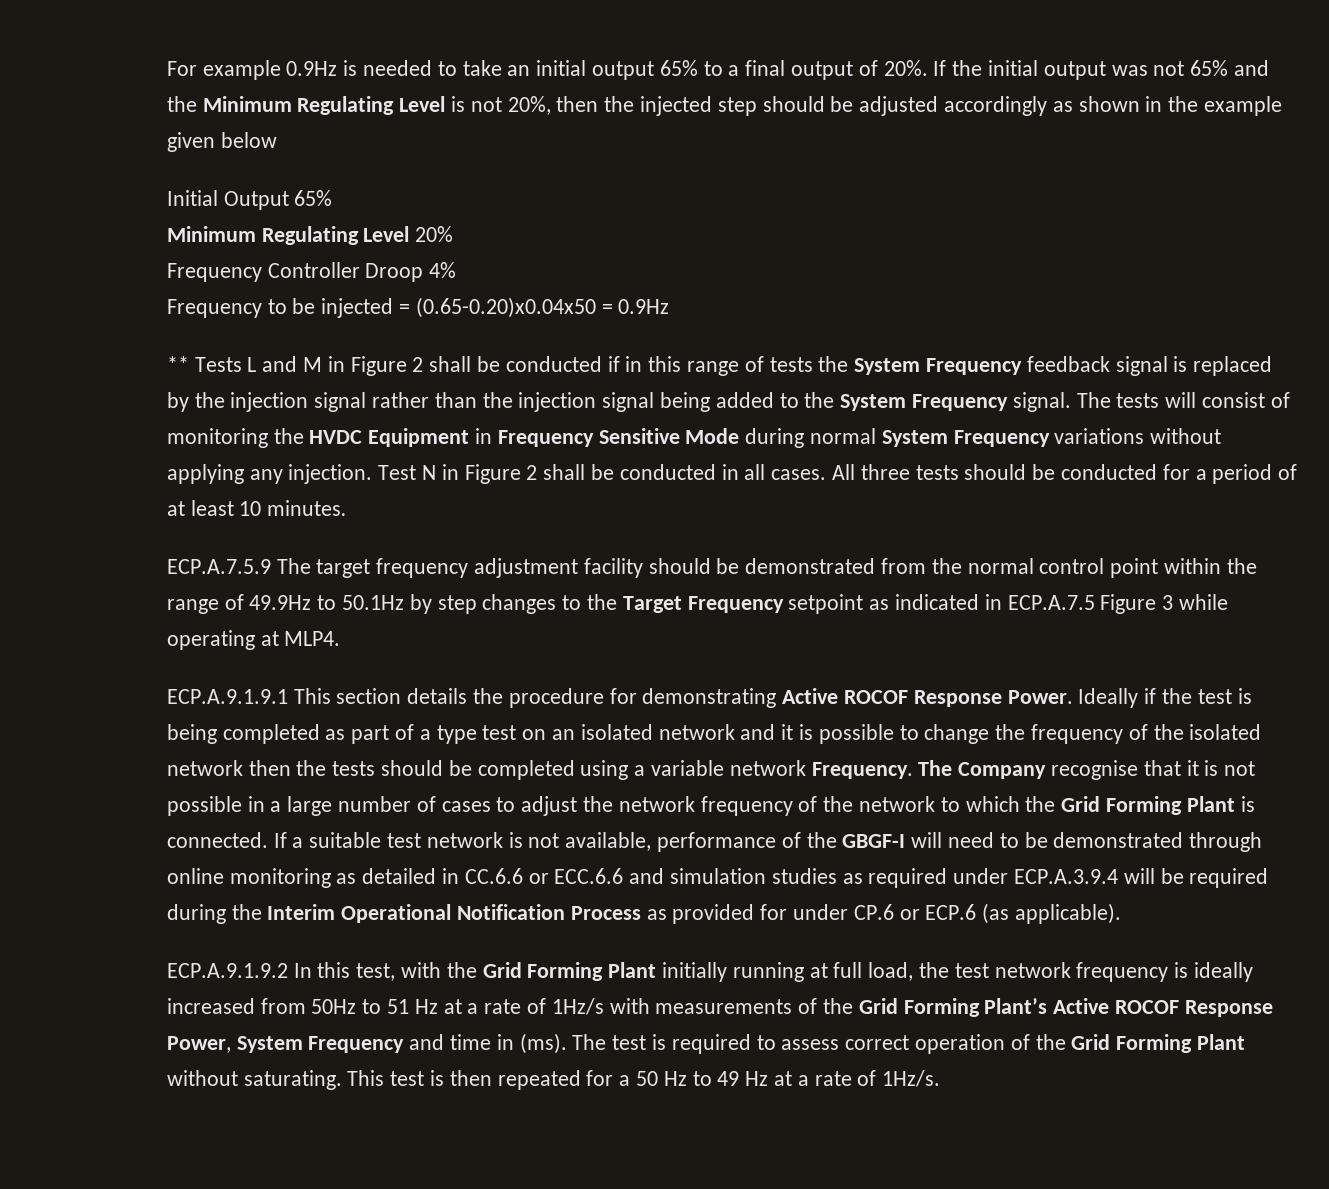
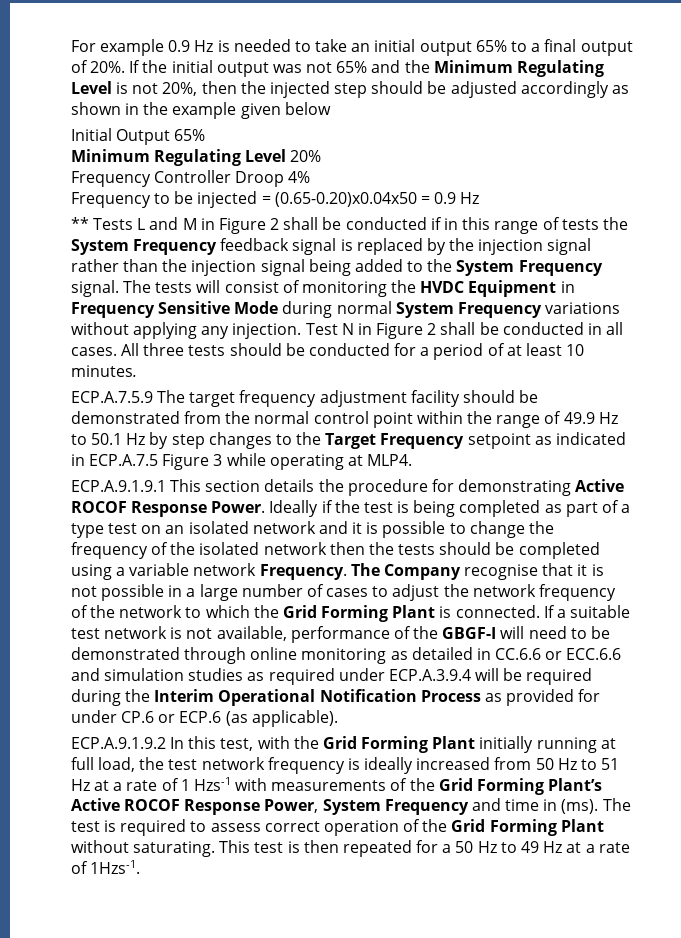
[286,61,338,76] 0.9Hz -> [168,40,214,52] 0.9 Hz
[618,299,670,314] 0.9Hz -> [434,192,480,204] 0.9 Hz
[249,595,404,610] 49.9Hz to 50.1Hz -> [563,412,618,424] [70,433,146,445] 49.9 Hz to 50.1 Hz
[311,999,357,1014] 50Hz -> [535,758,577,770] 50 Hz
[551,998,604,1015] 1Hz/s -> [180,777,231,791] 1 Hzs-1
[882,1070,941,1087] 1Hz/s. -> [89,860,140,874] 1Hzs-1.

